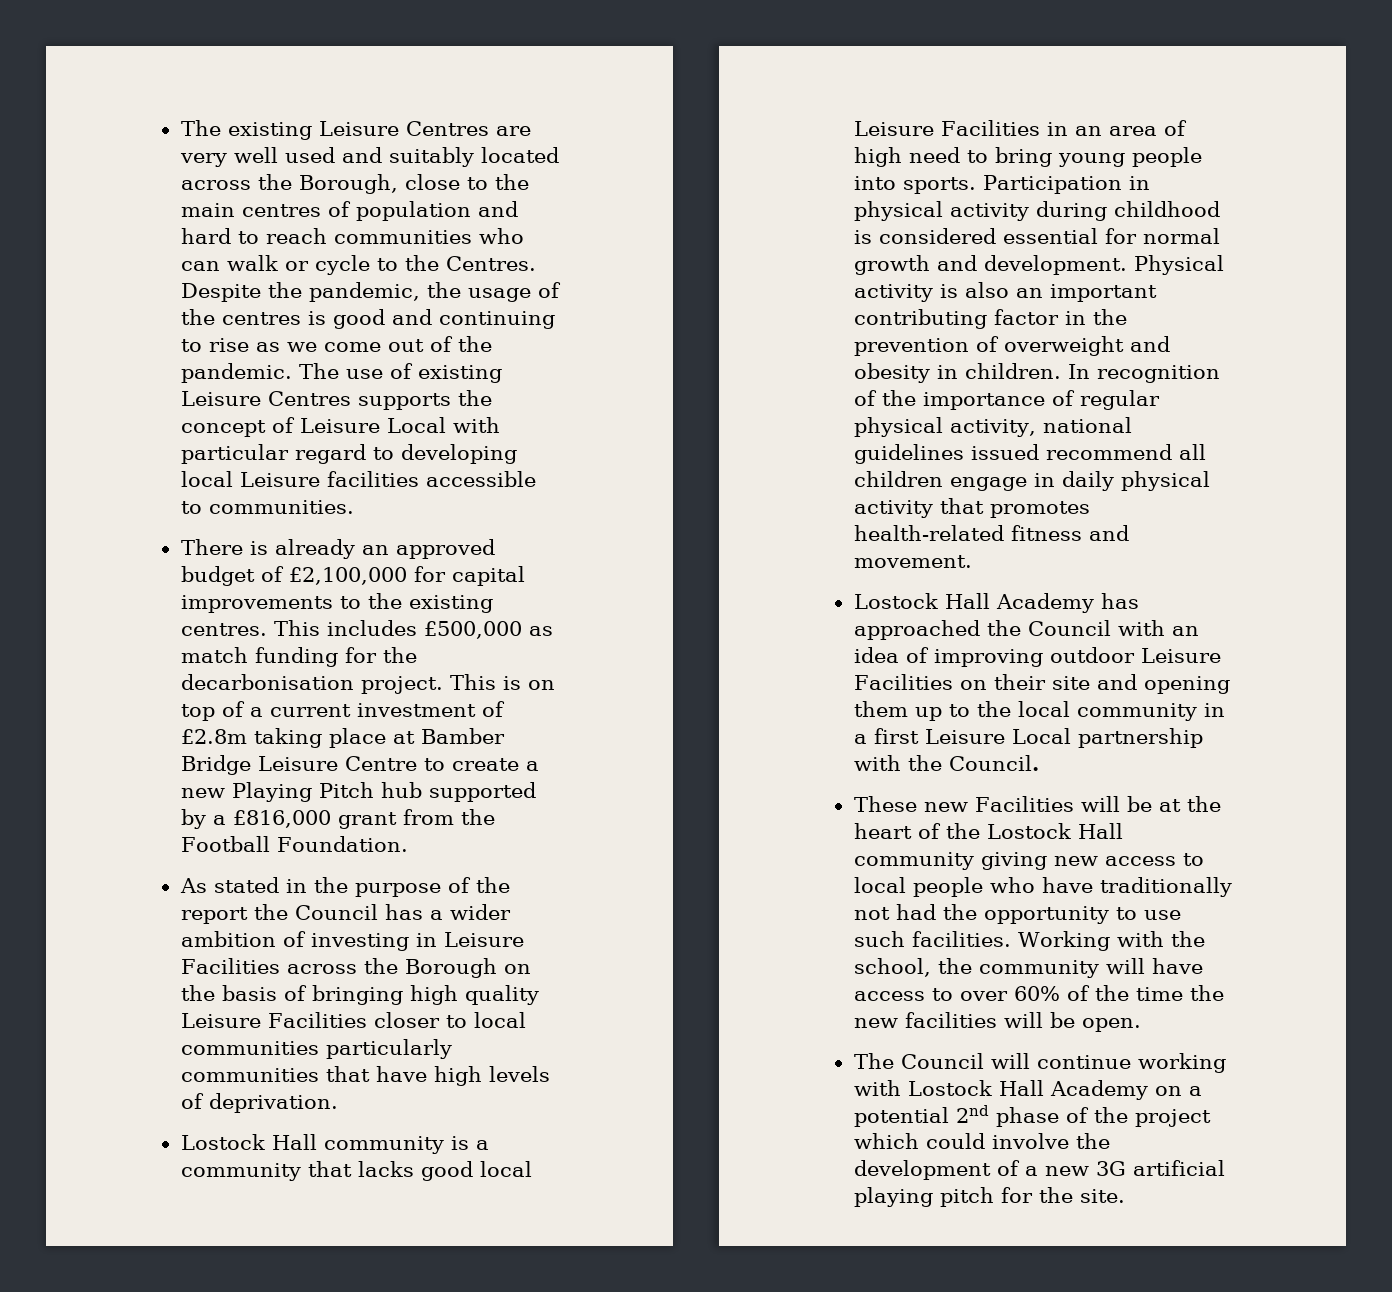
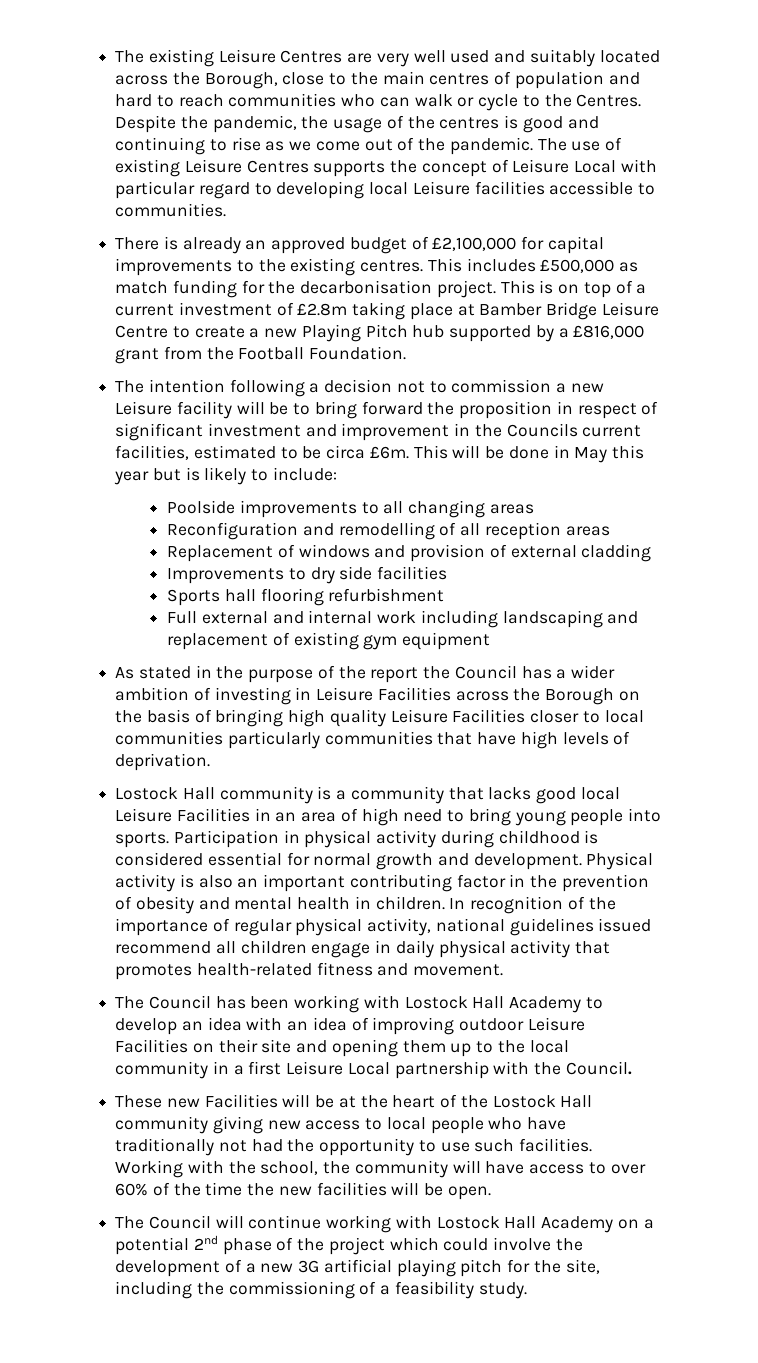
(408, 844) none -> [115,379,604,397] [115,401,659,419] [115,423,642,441] [115,445,644,463] [114,467,337,485] [167,500,534,518] [167,522,610,540] [167,544,652,562] [167,566,448,584] [167,588,445,606] [167,610,639,628] [167,632,491,650] // The intention following a decision not to commission a new Leisure facility will be to bring forward the proposition in respect of significant investment and improvement in the Councils current facilities, estimated to be circa £6m. This will be done in May this year but is likely to include: // Poolside improvements to all changing areas // Reconfiguration and remodelling of all reception areas // Replacement of windows and provision of external cladding // Improvements to dry side facilities // Sports hall flooring refurbishment // Full external and internal work including landscaping and replacement of existing gym equipment
[1003,336,1170,356] [853,363,930,383] overweight and obesity -> [135,896,351,914] obesity and mental health
[853,593,1139,613] [853,620,1111,640] Lostock Hall Academy has approached the Council -> [115,995,603,1013] [115,1017,242,1035] The Council has been working with Lostock Hall Academy to develop an idea
[1079,1189,1125,1203] site. -> [565,1259,600,1274] [115,1281,527,1299] site, including the commissioning of a feasibility study.

